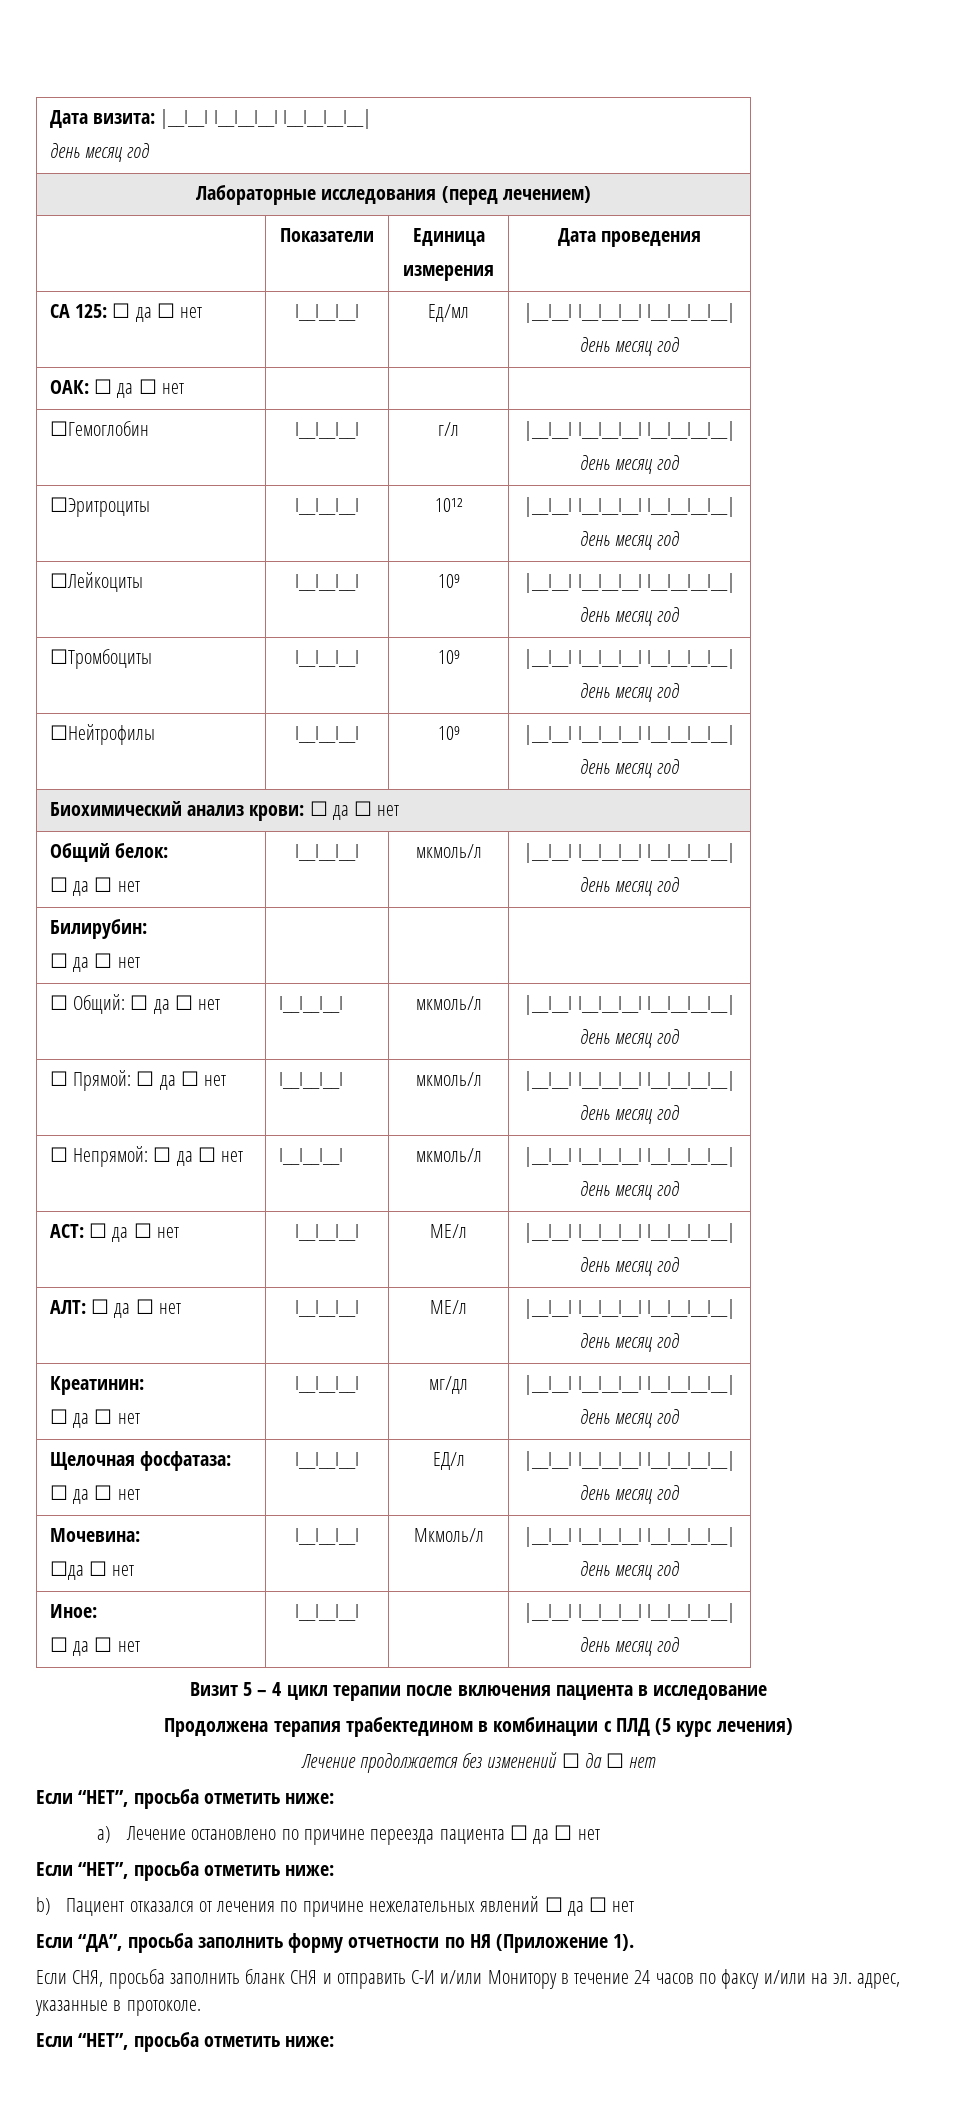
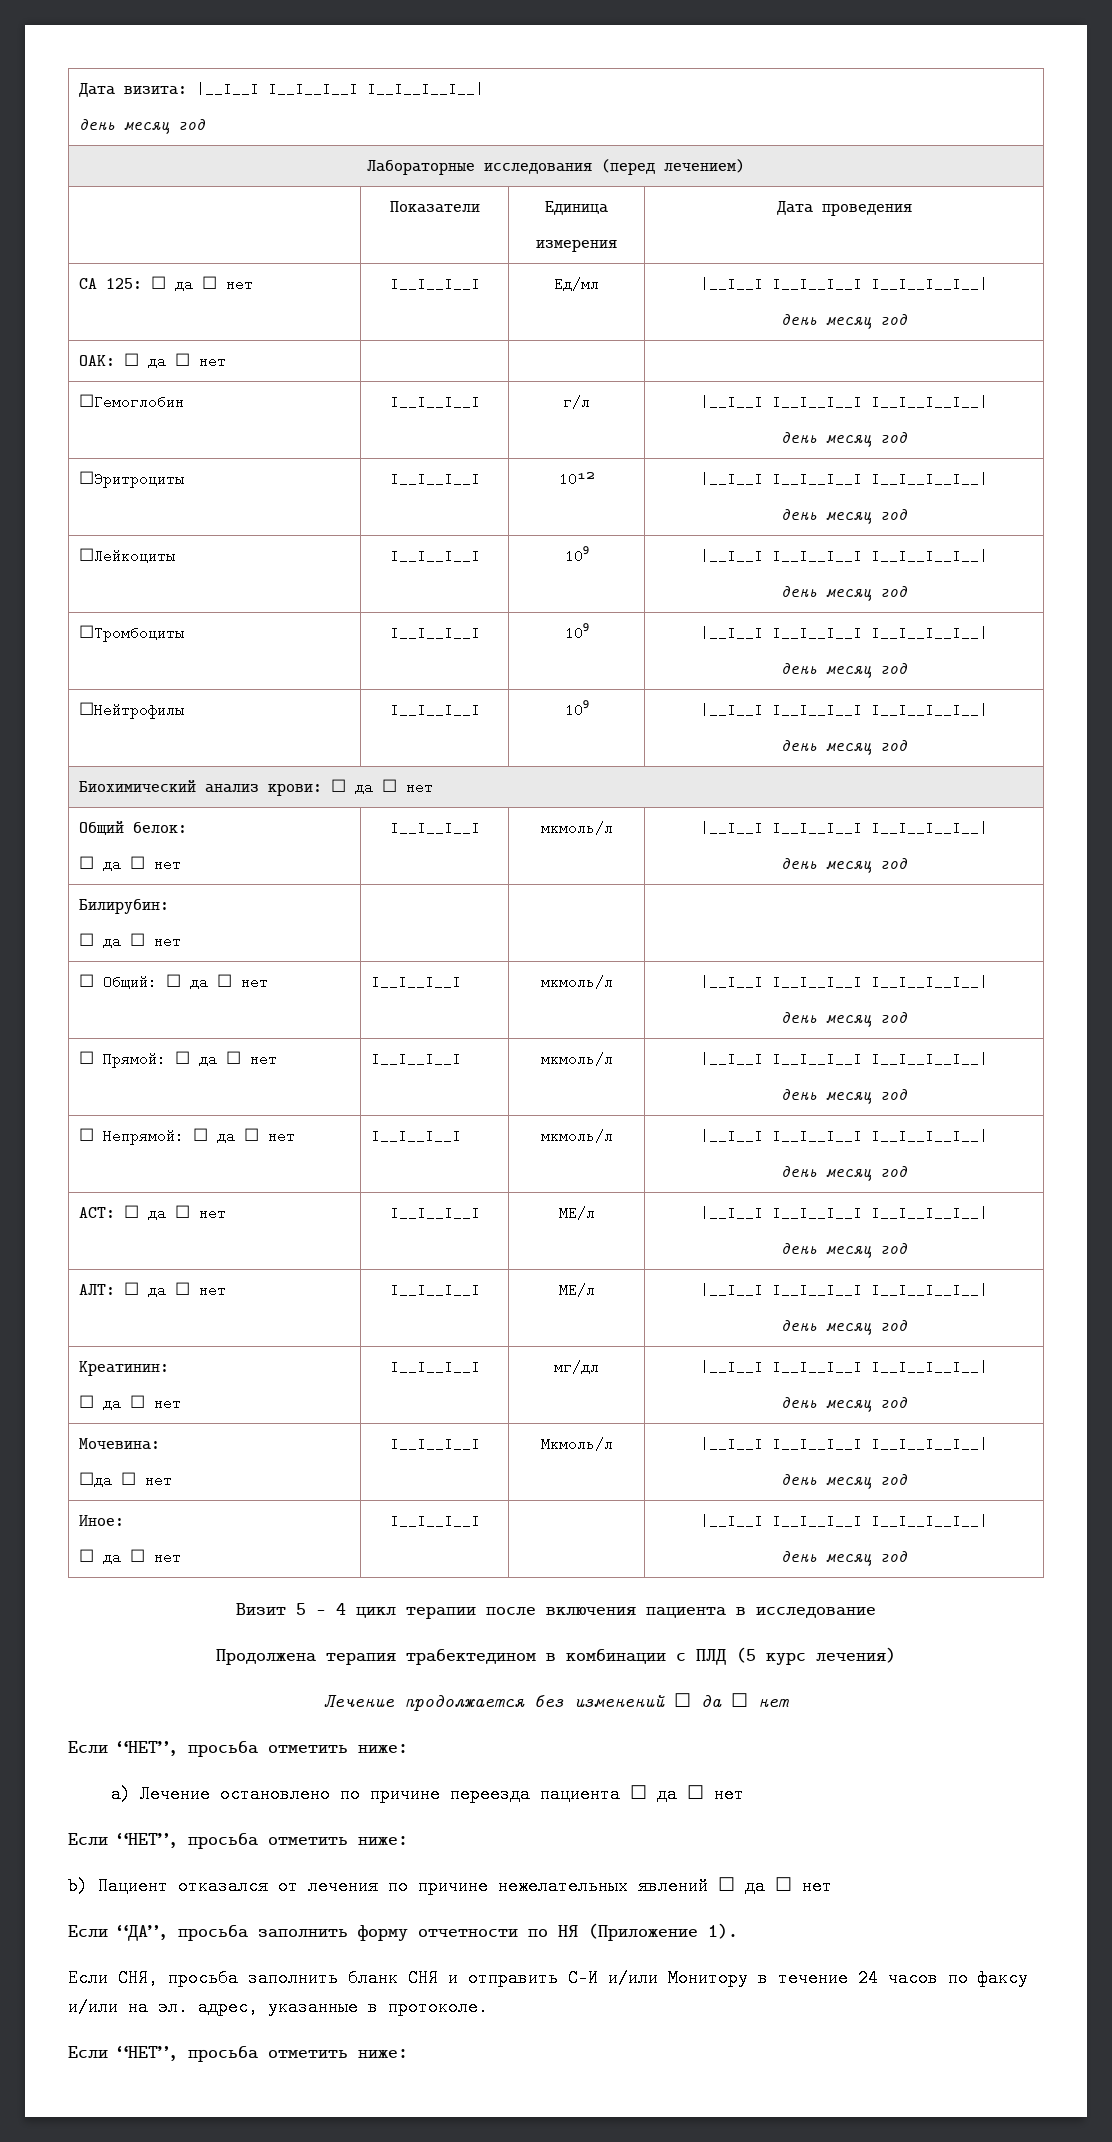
[49,1451,232,1471] [49,1485,140,1504] [295,1452,359,1469] [432,1452,465,1470] [524,1451,735,1471] [579,1485,680,1504] // Щелочная фосфатаза: // ☐ да ☐ нет | I__I__I__I | ЕД/л | |__I__I I__I__I__I I__I__I__I__| // день месяц год -> (908, 1402) none

